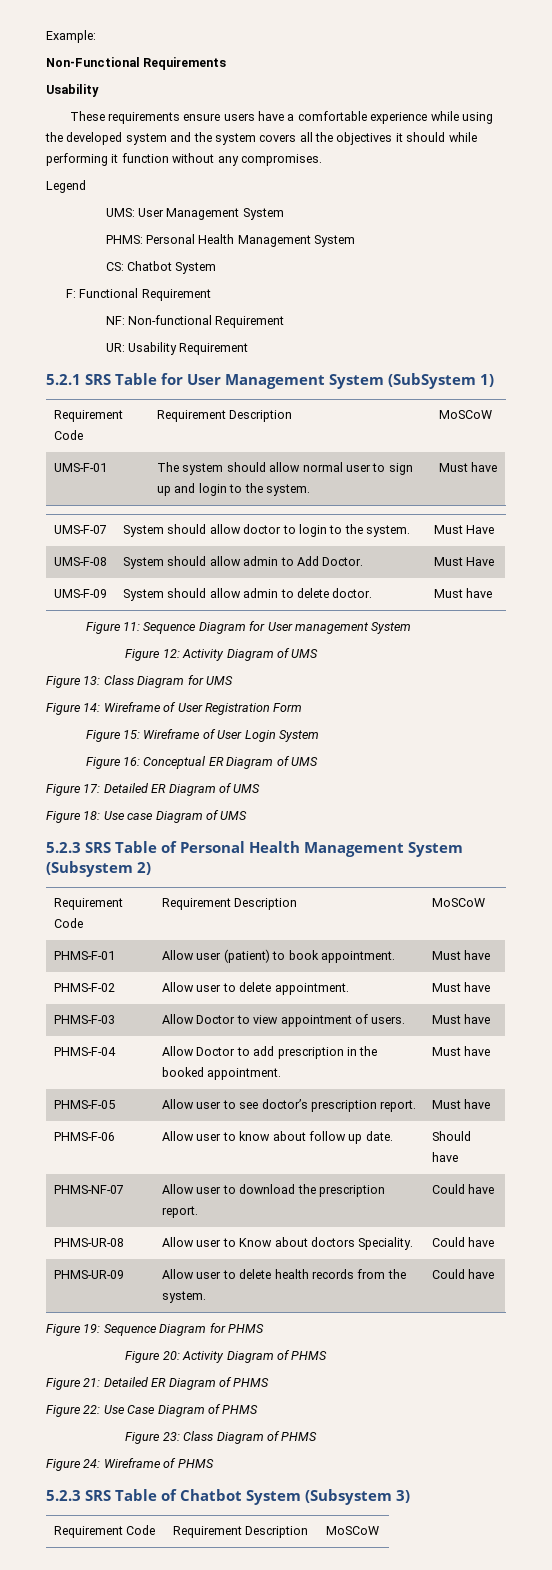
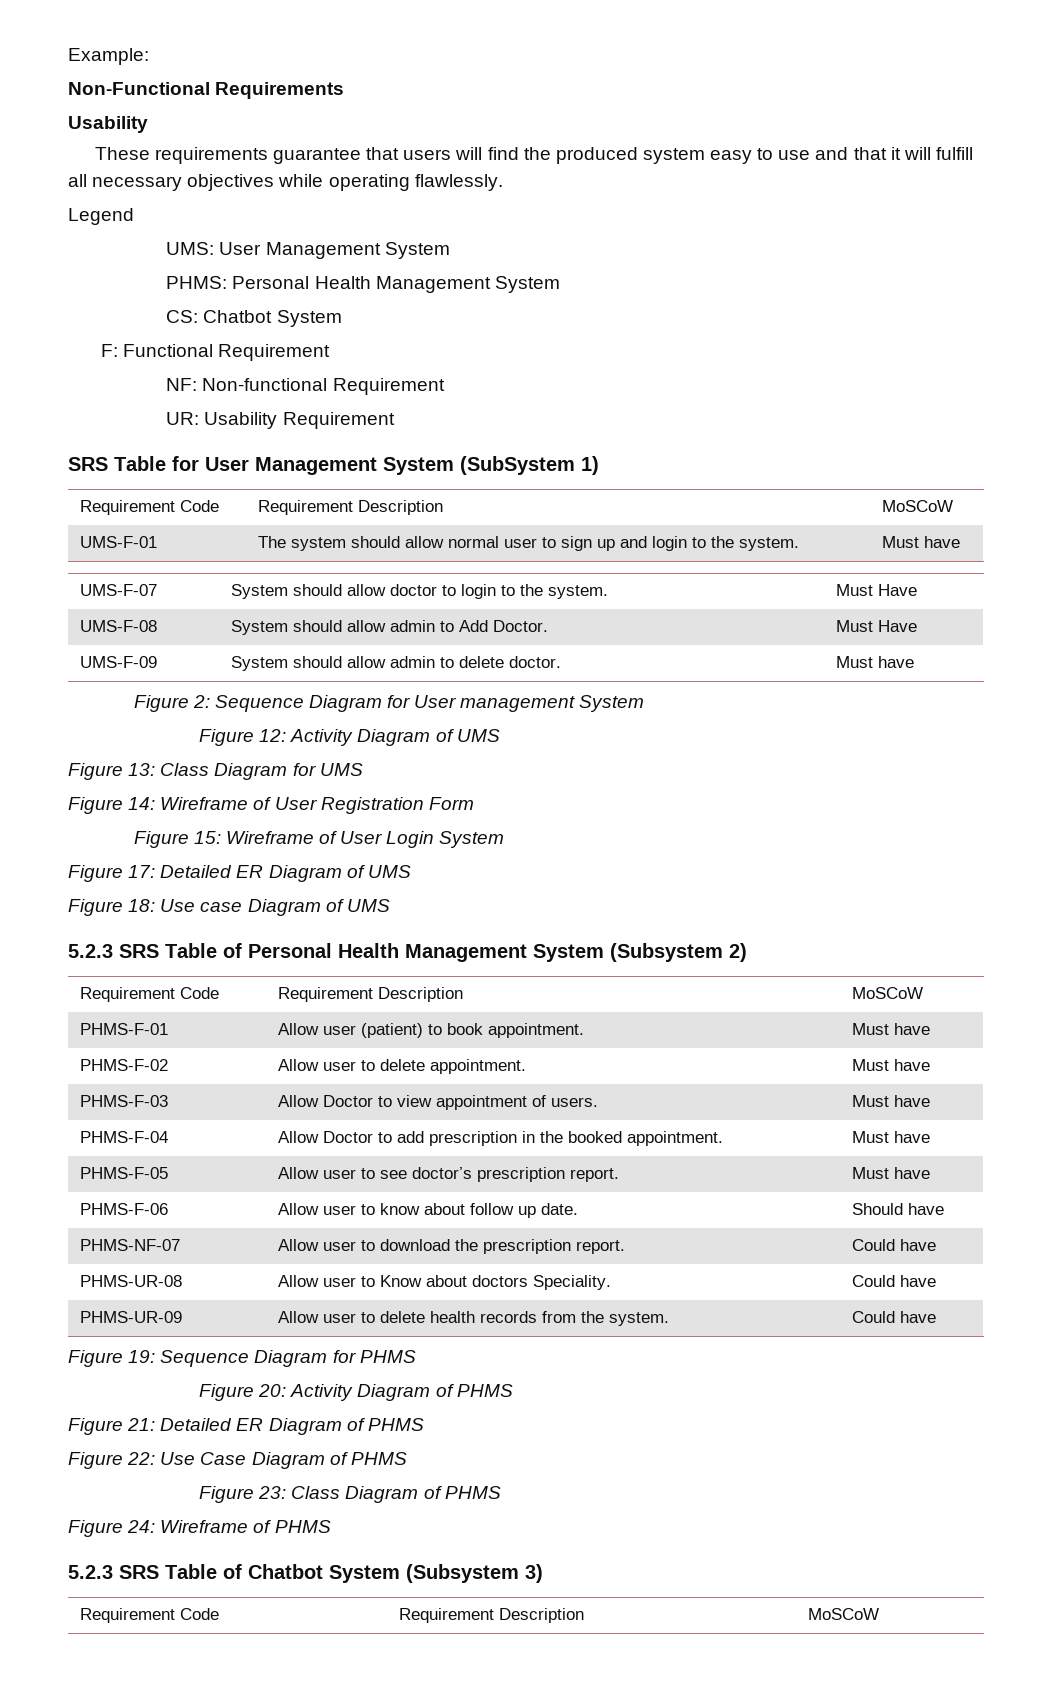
[183,111,493,124] [45,132,477,145] [46,153,322,166] ensure users have a comfortable experience while using the developed system and the system covers all the objectives it should while performing it function without any compromises. -> [273,147,973,164] [68,174,503,191] guarantee that users will find the produced system easy to use and that it will fulfill all necessary objectives while operating flawlessly.
[46,374,81,385] 5.2.1 -> (395, 420) none
[123,622,141,631] 11: -> [192,695,210,708] 2:
[85,756,318,769] // Figure 16: Conceptual ER Diagram of UMS -> (505, 839) none

